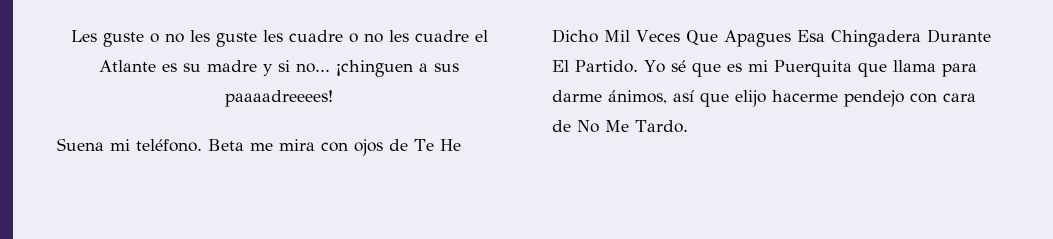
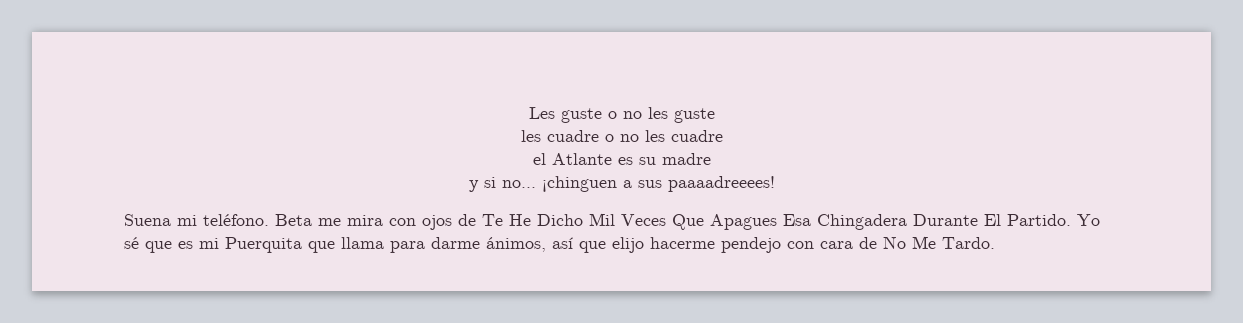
(257, 39) none -> (715, 115) //
(469, 36) none -> (723, 136) //
(257, 66) none -> (711, 159) //

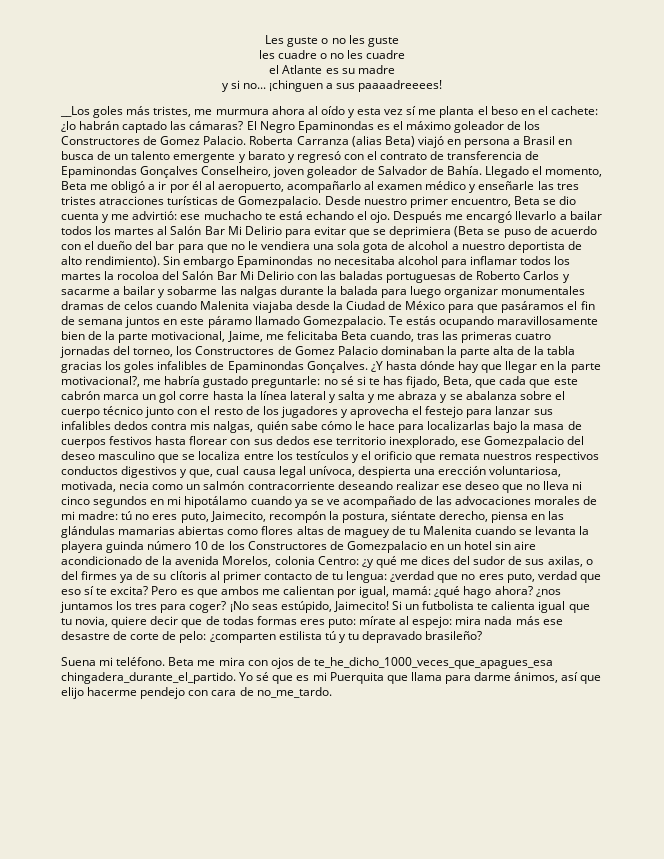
(775, 184) none -> [60,106,598,118] [61,121,541,133] [61,136,573,148] [61,151,540,163] [61,166,603,178] [61,181,579,193] [61,196,577,208] [61,211,602,223] [61,226,597,238] [61,241,582,253] [61,256,571,268] [61,271,570,283] [61,286,586,298] [61,301,595,313] [61,316,599,328] [61,331,552,343] [60,346,576,358] [61,361,601,373] [61,376,578,388] [61,391,565,403] [61,406,553,418] [61,421,582,433] [61,436,585,448] [61,451,600,463] [61,466,562,478] [61,481,583,493] [61,496,598,508] [61,511,565,523] [61,526,590,538] [61,541,537,553] [61,556,593,568] [61,571,601,583] [61,586,561,598] [60,601,590,613] [61,616,563,628] [61,631,483,643] // __Los goles más tristes, me murmura ahora al oído y esta vez sí me planta el beso en el cachete: ¿lo habrán captado las cámaras? El Negro Epaminondas es el máximo goleador de los Constructores de Gomez Palacio. Roberta Carranza (alias Beta) viajó en persona a Brasil en busca de un talento emergente y barato y regresó con el contrato de transferencia de Epaminondas Gonçalves Conselheiro, joven goleador de Salvador de Bahía. Llegado el momento, Beta me obligó a ir por él al aeropuerto, acompañarlo al examen médico y enseñarle las tres tristes atracciones turísticas de Gomezpalacio. Desde nuestro primer encuentro, Beta se dio cuenta y me advirtió: ese muchacho te está echando el ojo. Después me encargó llevarlo a bailar todos los martes al Salón Bar Mi Delirio para evitar que se deprimiera (Beta se puso de acuerdo con el dueño del bar para que no le vendiera una sola gota de alcohol a nuestro deportista de alto rendimiento). Sin embargo Epaminondas no necesitaba alcohol para inflamar todos los martes la rocoloa del Salón Bar Mi Delirio con las baladas portuguesas de Roberto Carlos y sacarme a bailar y sobarme las nalgas durante la balada para luego organizar monumentales dramas de celos cuando Malenita viajaba desde la Ciudad de México para que pasáramos el fin de semana juntos en este páramo llamado Gomezpalacio. Te estás ocupando maravillosamente bien de la parte motivacional, Jaime, me felicitaba Beta cuando, tras las primeras cuatro jornadas del torneo, los Constructores de Gomez Palacio dominaban la parte alta de la tabla gracias los goles infalibles de Epaminondas Gonçalves. ¿Y hasta dónde hay que llegar en la parte motivacional?, me habría gustado preguntarle: no sé si te has fijado, Beta, que cada que este cabrón marca un gol corre hasta la línea lateral y salta y me abraza y se abalanza sobre el cuerpo técnico junto con el resto de los jugadores y aprovecha el festejo para lanzar sus infalibles dedos contra mis nalgas, quién sabe cómo le hace para localizarlas bajo la masa de cuerpos festivos hasta florear con sus dedos ese territorio inexplorado, ese Gomezpalacio del deseo masculino que se localiza entre los testículos y el orificio que remata nuestros respectivos conductos digestivos y que, cual causa legal unívoca, despierta una erección voluntariosa, motivada, necia como un salmón contracorriente deseando realizar ese deseo que no lleva ni cinco segundos en mi hipotálamo cuando ya se ve acompañado de las advocaciones morales de mi madre: tú no eres puto, Jaimecito, recompón la postura, siéntate derecho, piensa en las glándulas mamarias abiertas como flores altas de maguey de tu Malenita cuando se levanta la playera guinda número 10 de los Constructores de Gomezpalacio en un hotel sin aire acondicionado de la avenida Morelos, colonia Centro: ¿y qué me dices del sudor de sus axilas, o del firmes ya de su clítoris al primer contacto de tu lengua: ¿verdad que no eres puto, verdad que eso sí te excita? Pero es que ambos me calientan por igual, mamá: ¿qué hago ahora? ¿nos juntamos los tres para coger? ¡No seas estúpido, Jaimecito! Si un futbolista te calienta igual que tu novia, quiere decir que de todas formas eres puto: mírate al espejo: mira nada más ese desastre de corte de pelo: ¿comparten estilista tú y tu depravado brasileño?
[482,213,1071,230] Te He Dicho Mil Veces Que Apagues Esa Chingadera Durante El Partido. -> [313,657,553,669] [61,672,236,684] te_he_dicho_1000_veces_que_apagues_esa chingadera_durante_el_partido.
[883,236,995,249] No Me Tardo. -> [256,687,332,698] no_me_tardo.

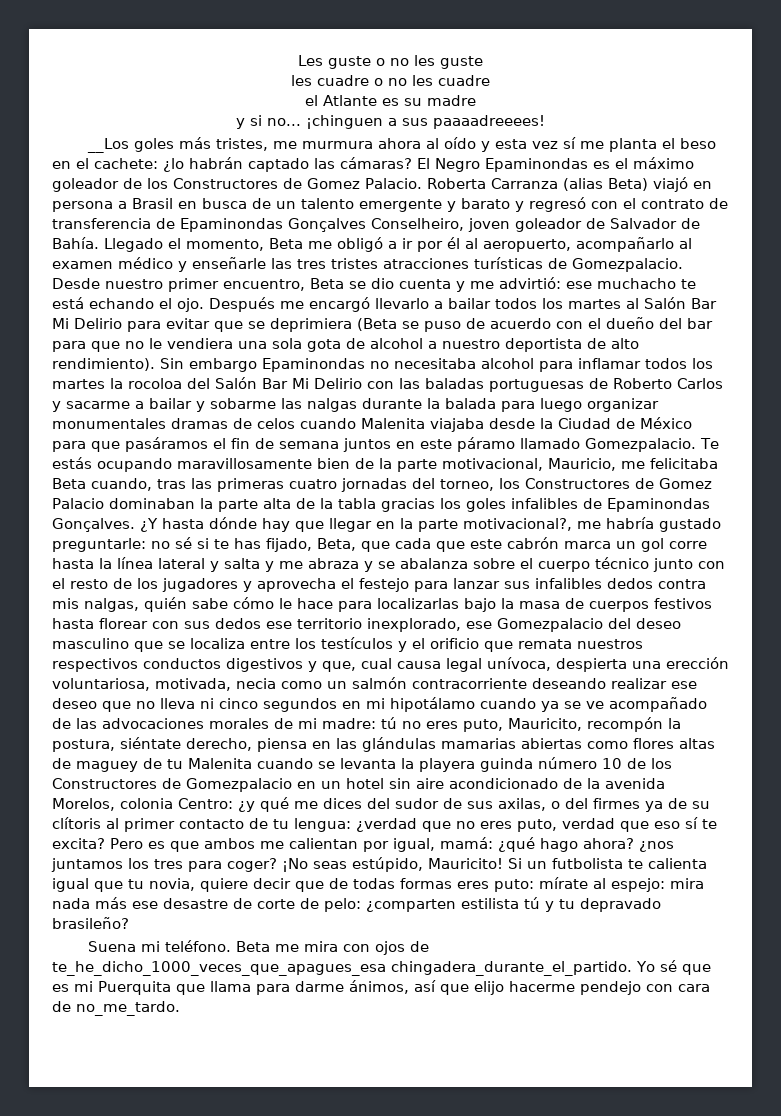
[227,331,263,342] Jaime, -> [548,458,616,471] Mauricio,
[210,511,266,522] Jaimecito, -> [508,718,582,731] Mauricito,
[333,601,389,612] Jaimecito! -> [428,858,503,869] Mauricito!

